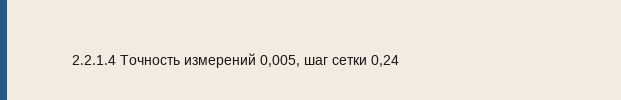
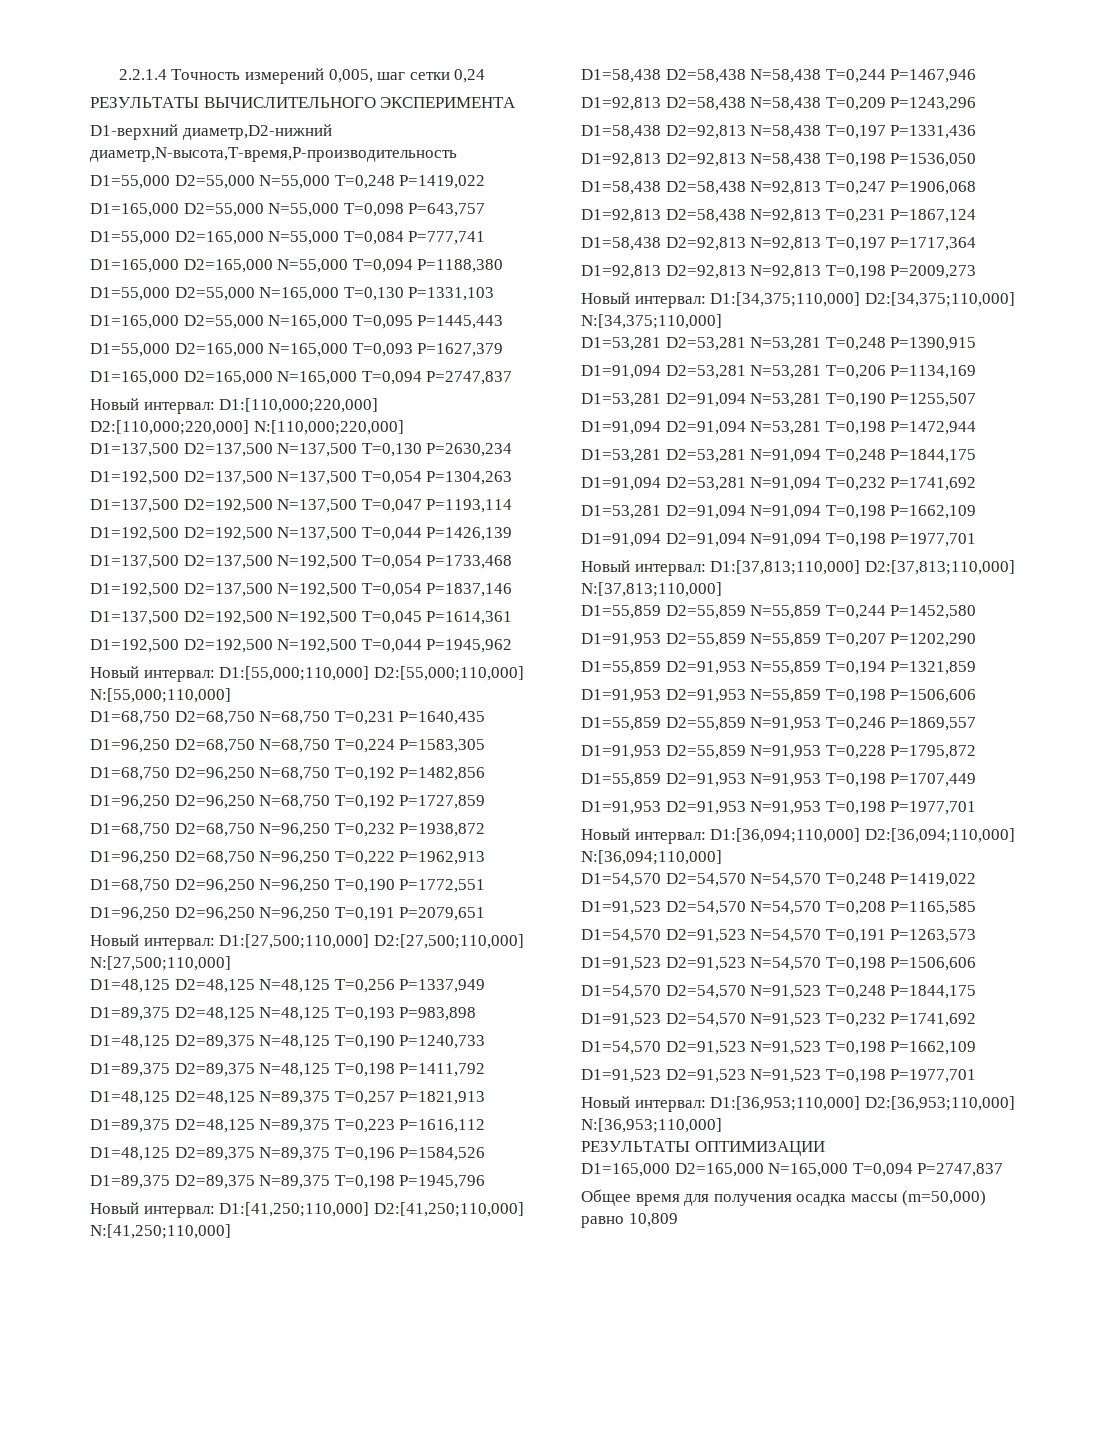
(400, 61) none -> [90,97,517,108] [90,124,332,140] [90,147,457,162] [90,175,486,189] [90,203,486,217] [90,231,486,245] [90,259,504,273] [90,287,495,301] [90,315,504,329] [90,343,504,357] [90,371,513,385] [90,398,379,414] [90,420,404,435] [90,443,513,457] [90,471,513,485] [90,499,513,513] [90,527,513,541] [90,555,513,569] [90,583,513,597] [90,611,513,625] [90,639,513,653] [90,666,524,682] [90,688,231,703] [90,711,486,725] [90,739,486,753] [90,767,486,781] [90,795,486,809] [90,823,486,837] [90,851,486,865] [90,879,486,893] [90,907,486,921] [90,934,524,950] [90,956,231,971] [90,979,486,993] [90,1007,477,1021] [90,1035,486,1049] [90,1063,486,1077] [90,1091,486,1105] [90,1119,486,1133] [90,1147,486,1161] [90,1175,486,1189] [90,1202,524,1218] [90,1224,231,1239] [581,69,977,83] [581,97,977,111] [581,125,977,139] [581,153,977,167] [581,181,977,195] [581,209,977,223] [581,237,977,251] [581,265,977,279] [581,292,1015,308] [581,314,722,329] [581,337,977,351] [581,365,977,379] [581,393,977,407] [581,421,977,435] [581,449,977,463] [581,477,977,491] [581,505,977,519] [581,533,977,547] [581,560,1015,576] [581,582,722,597] [581,605,977,619] [581,633,977,647] [581,661,977,675] [581,689,977,703] [581,717,977,731] [581,745,977,759] [581,773,977,787] [581,801,977,815] [581,828,1015,844] [581,850,722,865] [581,873,977,887] [581,901,977,915] [581,929,977,943] [581,957,977,971] [581,985,977,999] [581,1013,977,1027] [581,1041,977,1055] [581,1069,977,1083] [581,1096,1015,1112] [581,1118,722,1133] [581,1141,825,1156] [581,1163,1004,1177] [581,1189,986,1206] [581,1213,678,1228] // РЕЗУЛЬТАТЫ ВЫЧИСЛИТЕЛЬНОГО ЭКСПЕРИМЕНТА // D1-верхний диаметр,D2-нижний диаметр,N-высота,T-время,P-производительность // D1=55,000 D2=55,000 N=55,000 T=0,248 P=1419,022 // D1=165,000 D2=55,000 N=55,000 T=0,098 P=643,757 // D1=55,000 D2=165,000 N=55,000 T=0,084 P=777,741 // D1=165,000 D2=165,000 N=55,000 T=0,094 P=1188,380 // D1=55,000 D2=55,000 N=165,000 T=0,130 P=1331,103 // D1=165,000 D2=55,000 N=165,000 T=0,095 P=1445,443 // D1=55,000 D2=165,000 N=165,000 T=0,093 P=1627,379 // D1=165,000 D2=165,000 N=165,000 T=0,094 P=2747,837 // Новый интервал: D1:[110,000;220,000] D2:[110,000;220,000] N:[110,000;220,000] // D1=137,500 D2=137,500 N=137,500 T=0,130 P=2630,234 // D1=192,500 D2=137,500 N=137,500 T=0,054 P=1304,263 // D1=137,500 D2=192,500 N=137,500 T=0,047 P=1193,114 // D1=192,500 D2=192,500 N=137,500 T=0,044 P=1426,139 // D1=137,500 D2=137,500 N=192,500 T=0,054 P=1733,468 // D1=192,500 D2=137,500 N=192,500 T=0,054 P=1837,146 // D1=137,500 D2=192,500 N=192,500 T=0,045 P=1614,361 // D1=192,500 D2=192,500 N=192,500 T=0,044 P=1945,962 // Новый интервал: D1:[55,000;110,000] D2:[55,000;110,000] N:[55,000;110,000] // D1=68,750 D2=68,750 N=68,750 T=0,231 P=1640,435 // D1=96,250 D2=68,750 N=68,750 T=0,224 P=1583,305 // D1=68,750 D2=96,250 N=68,750 T=0,192 P=1482,856 // D1=96,250 D2=96,250 N=68,750 T=0,192 P=1727,859 // D1=68,750 D2=68,750 N=96,250 T=0,232 P=1938,872 // D1=96,250 D2=68,750 N=96,250 T=0,222 P=1962,913 // D1=68,750 D2=96,250 N=96,250 T=0,190 P=1772,551 // D1=96,250 D2=96,250 N=96,250 T=0,191 P=2079,651 // Новый интервал: D1:[27,500;110,000] D2:[27,500;110,000] N:[27,500;110,000] // D1=48,125 D2=48,125 N=48,125 T=0,256 P=1337,949 // D1=89,375 D2=48,125 N=48,125 T=0,193 P=983,898 // D1=48,125 D2=89,375 N=48,125 T=0,190 P=1240,733 // D1=89,375 D2=89,375 N=48,125 T=0,198 P=1411,792 // D1=48,125 D2=48,125 N=89,375 T=0,257 P=1821,913 // D1=89,375 D2=48,125 N=89,375 T=0,223 P=1616,112 // D1=48,125 D2=89,375 N=89,375 T=0,196 P=1584,526 // D1=89,375 D2=89,375 N=89,375 T=0,198 P=1945,796 // Новый интервал: D1:[41,250;110,000] D2:[41,250;110,000] N:[41,250;110,000] // D1=58,438 D2=58,438 N=58,438 T=0,244 P=1467,946 // D1=92,813 D2=58,438 N=58,438 T=0,209 P=1243,296 // D1=58,438 D2=92,813 N=58,438 T=0,197 P=1331,436 // D1=92,813 D2=92,813 N=58,438 T=0,198 P=1536,050 // D1=58,438 D2=58,438 N=92,813 T=0,247 P=1906,068 // D1=92,813 D2=58,438 N=92,813 T=0,231 P=1867,124 // D1=58,438 D2=92,813 N=92,813 T=0,197 P=1717,364 // D1=92,813 D2=92,813 N=92,813 T=0,198 P=2009,273 // Новый интервал: D1:[34,375;110,000] D2:[34,375;110,000] N:[34,375;110,000] // D1=53,281 D2=53,281 N=53,281 T=0,248 P=1390,915 // D1=91,094 D2=53,281 N=53,281 T=0,206 P=1134,169 // D1=53,281 D2=91,094 N=53,281 T=0,190 P=1255,507 // D1=91,094 D2=91,094 N=53,281 T=0,198 P=1472,944 // D1=53,281 D2=53,281 N=91,094 T=0,248 P=1844,175 // D1=91,094 D2=53,281 N=91,094 T=0,232 P=1741,692 // D1=53,281 D2=91,094 N=91,094 T=0,198 P=1662,109 // D1=91,094 D2=91,094 N=91,094 T=0,198 P=1977,701 // Новый интервал: D1:[37,813;110,000] D2:[37,813;110,000] N:[37,813;110,000] // D1=55,859 D2=55,859 N=55,859 T=0,244 P=1452,580 // D1=91,953 D2=55,859 N=55,859 T=0,207 P=1202,290 // D1=55,859 D2=91,953 N=55,859 T=0,194 P=1321,859 // D1=91,953 D2=91,953 N=55,859 T=0,198 P=1506,606 // D1=55,859 D2=55,859 N=91,953 T=0,246 P=1869,557 // D1=91,953 D2=55,859 N=91,953 T=0,228 P=1795,872 // D1=55,859 D2=91,953 N=91,953 T=0,198 P=1707,449 // D1=91,953 D2=91,953 N=91,953 T=0,198 P=1977,701 // Новый интервал: D1:[36,094;110,000] D2:[36,094;110,000] N:[36,094;110,000] // D1=54,570 D2=54,570 N=54,570 T=0,248 P=1419,022 // D1=91,523 D2=54,570 N=54,570 T=0,208 P=1165,585 // D1=54,570 D2=91,523 N=54,570 T=0,191 P=1263,573 // D1=91,523 D2=91,523 N=54,570 T=0,198 P=1506,606 // D1=54,570 D2=54,570 N=91,523 T=0,248 P=1844,175 // D1=91,523 D2=54,570 N=91,523 T=0,232 P=1741,692 // D1=54,570 D2=91,523 N=91,523 T=0,198 P=1662,109 // D1=91,523 D2=91,523 N=91,523 T=0,198 P=1977,701 // Новый интервал: D1:[36,953;110,000] D2:[36,953;110,000] N:[36,953;110,000] // РЕЗУЛЬТАТЫ ОПТИМИЗАЦИИ // D1=165,000 D2=165,000 N=165,000 T=0,094 P=2747,837 // Общее время для получения осадка массы (m=50,000) равно 10,809

